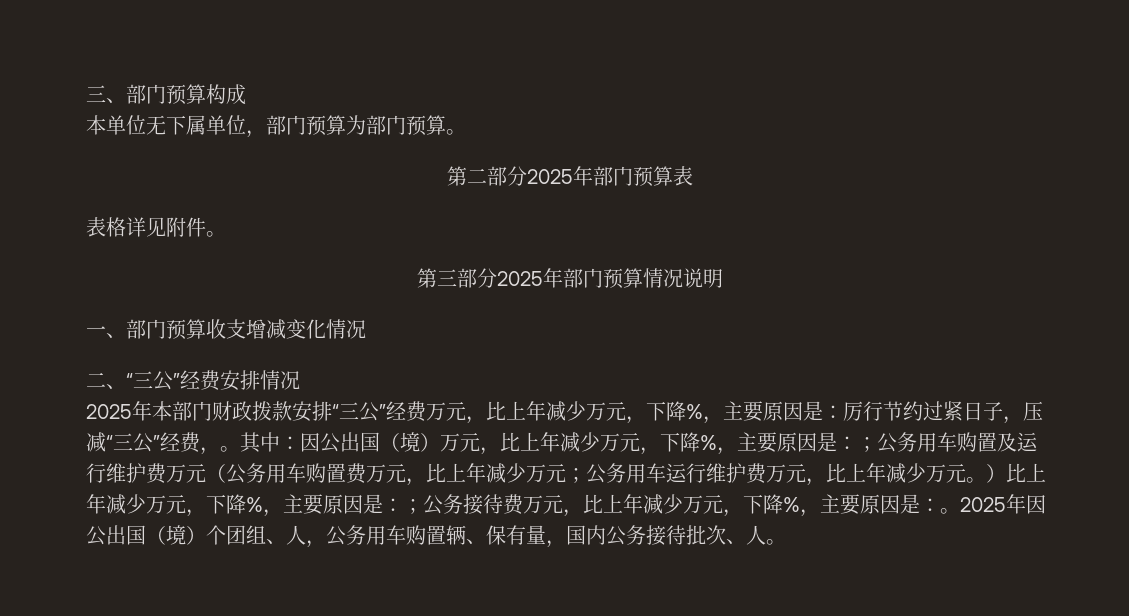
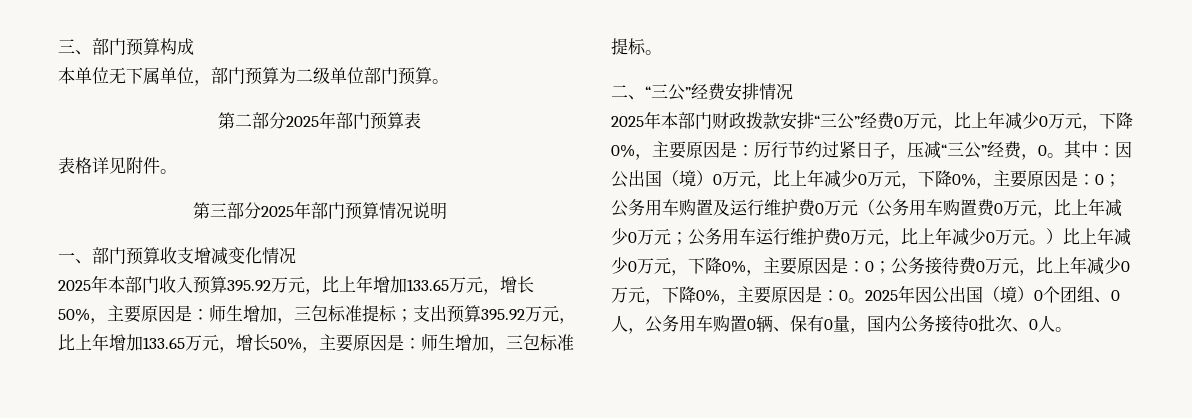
(366, 125) none -> [296,67,364,84] 二级单位
(366, 329) none -> [58,275,534,295] [58,304,576,324] [58,333,574,353] [611,38,662,55] // 2025年本部门收入预算395.92万元，比上年增加133.65万元，增长50%，主要原因是：师生增加，三包标准提标；支出预算395.92万元，比上年增加133.65万元，增长50%，主要原因是：师生增加，三包标准提标。
[426,401,703,424] 万元，比上年减少万元，下降% -> [894,111,1133,131] [611,144,635,158] 0万元，比上年减少0万元，下降0%
(220, 451) none -> [1038,145,1047,156] 0
[440,432,857,455] 万元，比上年减少万元，下降%，主要原因是： -> [713,169,1104,189] 0万元，比上年减少0万元，下降0%，主要原因是：0
(167, 473) none -> [815,203,824,214] 0
[366,463,526,486] 万元，比上年减少 -> [994,198,1122,218] [611,228,637,245] 0万元，比上年减少0
[766,463,926,486] 万元，比上年减少 -> [841,227,995,247] 0万元，比上年减少0
[146,494,403,517] 万元，下降%，主要原因是： -> [628,257,874,276] 0万元，下降0%，主要原因是：0
[523,494,940,517] 万元，比上年减少万元，下降%，主要原因是： -> [976,256,1130,276] [611,286,848,305] 0万元，比上年减少0万元，下降0%，主要原因是：0
(206, 535) none -> [1034,290,1043,301] 0
(286, 541) none -> [1111,290,1120,301] 0
(446, 535) none -> [747,319,756,330] 0
(526, 535) none -> [824,319,833,330] 0
[686,525,746,545] 批次、 -> [969,315,1038,332] 0批次、0

